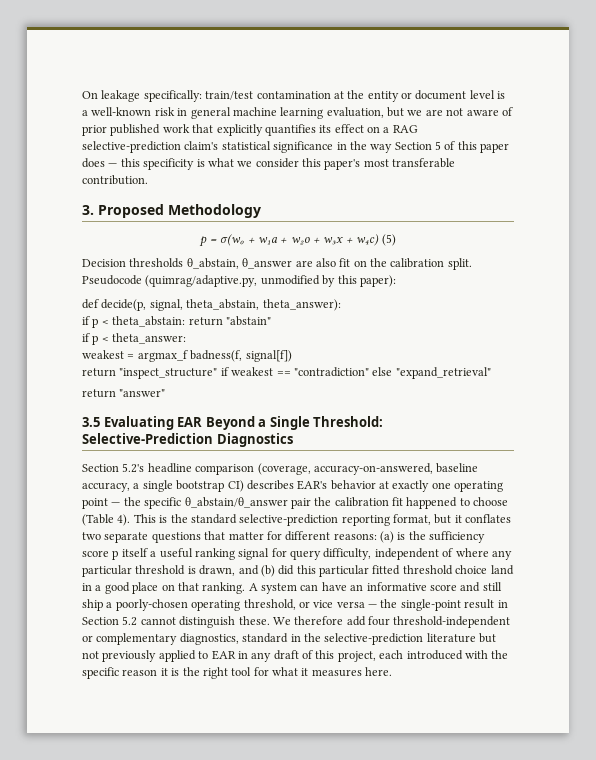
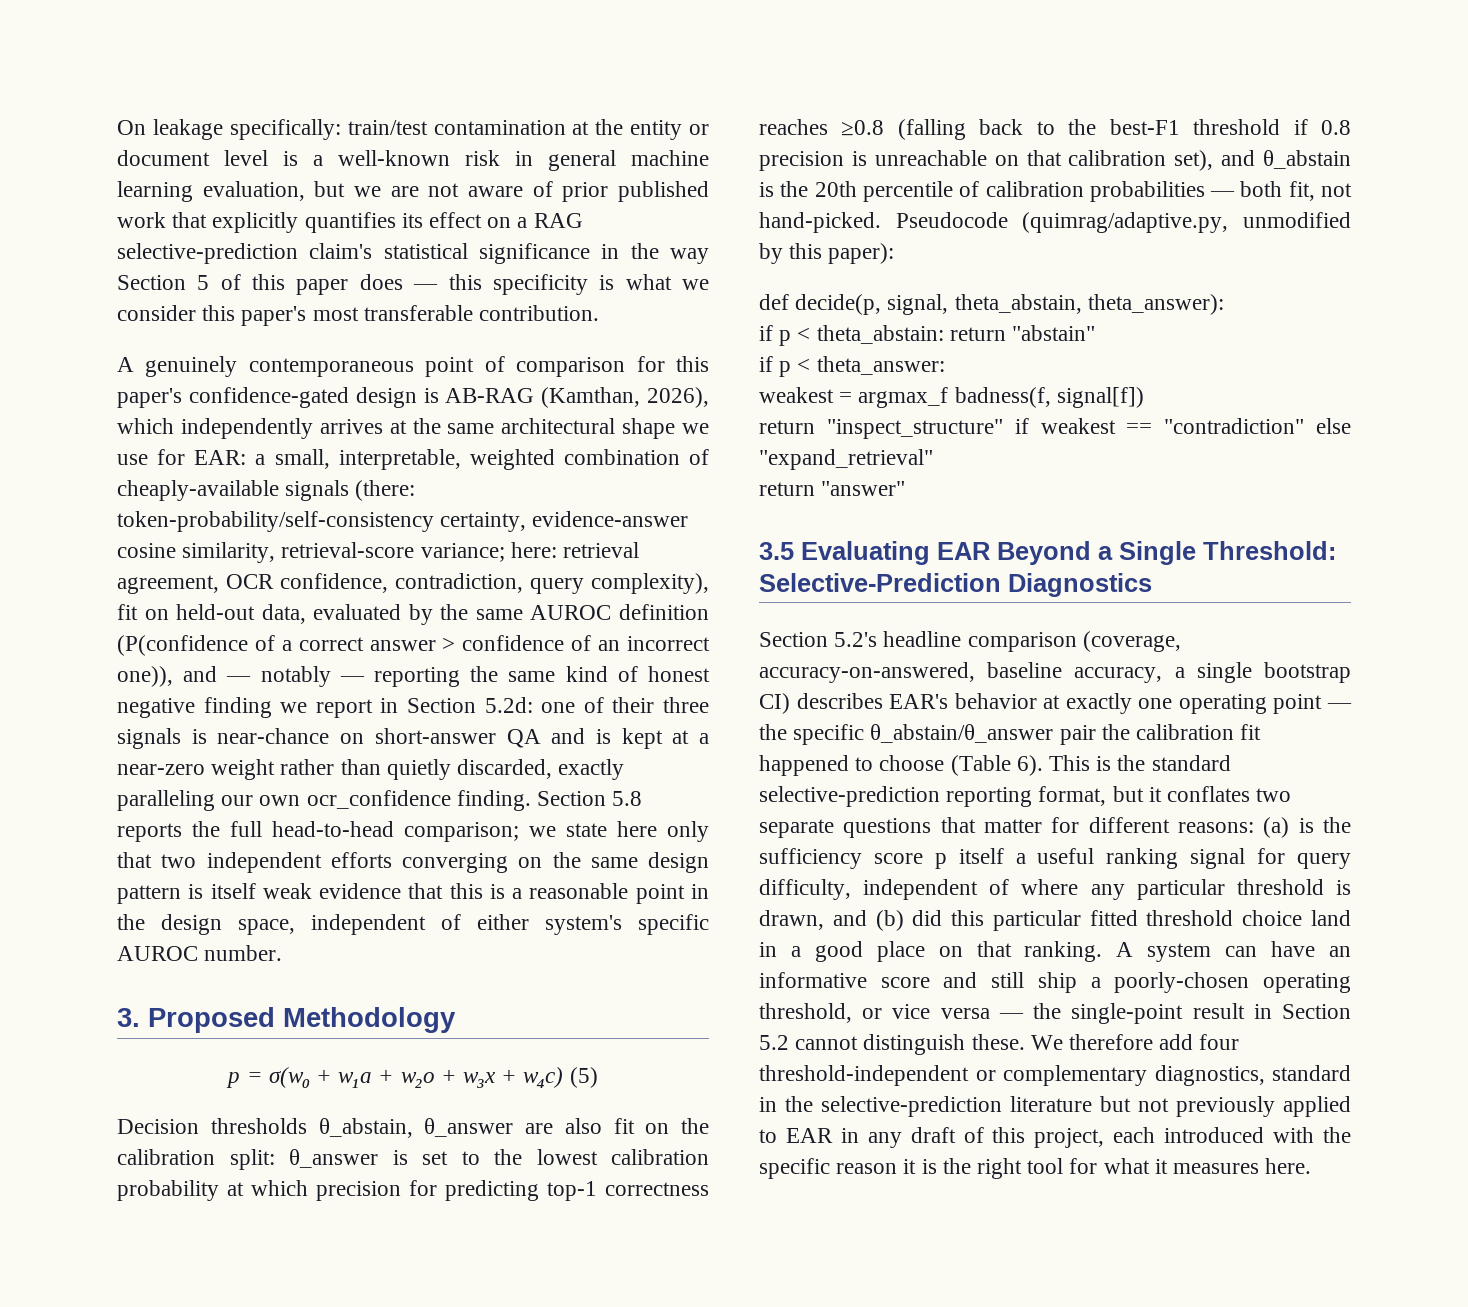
(148, 180) none -> [117,356,709,377] [117,387,709,408] [117,418,709,439] [117,449,709,470] [117,480,416,501] [117,511,689,532] [117,542,640,563] [117,573,709,594] [117,604,709,625] [117,635,711,656] [117,666,710,687] [117,697,710,718] [117,728,709,749] [117,759,625,780] [117,790,643,811] [117,821,709,842] [117,852,709,873] [117,883,709,904] [117,914,709,935] [117,945,283,961] // A genuinely contemporaneous point of comparison for this paper's confidence-gated design is AB-RAG (Kamthan, 2026), which independently arrives at the same architectural shape we use for EAR: a small, interpretable, weighted combination of cheaply-available signals (there: token-probability/self-consistency certainty, evidence-answer cosine similarity, retrieval-score variance; here: retrieval agreement, OCR confidence, contradiction, query complexity), fit on held-out data, evaluated by the same AUROC definition (P(confidence of a correct answer > confidence of an incorrect one)), and — notably — reporting the same kind of honest negative finding we report in Section 5.2d: one of their three signals is near-chance on short-answer QA and is kept at a near-zero weight rather than quietly discarded, exactly paralleling our own ocr_confidence finding. Section 5.8 reports the full head-to-head comparison; we state here only that two independent efforts converging on the same design pattern is itself weak evidence that this is a reasonable point in the design space, independent of either system's specific AUROC number.
[447,258,472,270] split. -> [229,1149,709,1170] [117,1180,709,1201] [759,119,1351,140] [759,150,1351,171] [759,181,1352,202] [759,212,881,233] split: θ_answer is set to the lowest calibration probability at which precision for predicting top-1 correctness reaches ≥0.8 (falling back to the best-F1 threshold if 0.8 precision is unreachable on that calibration set), and θ_abstain is the 20th percentile of calibration probabilities — both fit, not hand-picked.
[117,514,131,526] 4). -> [1016,755,1043,776] 6).

